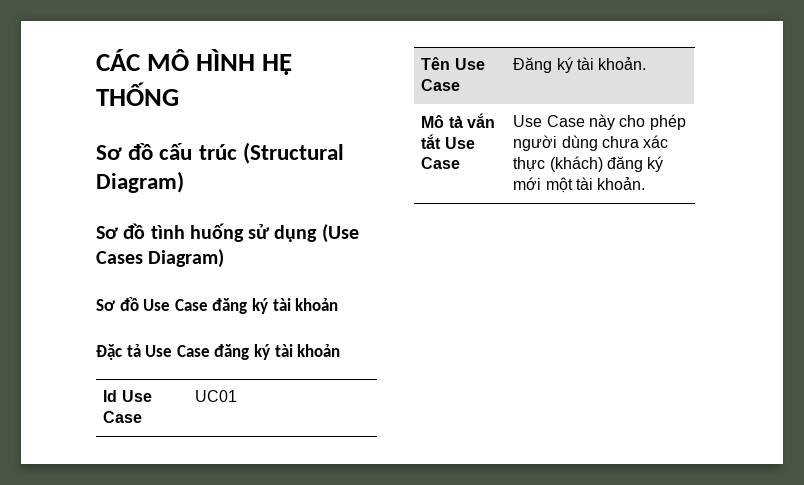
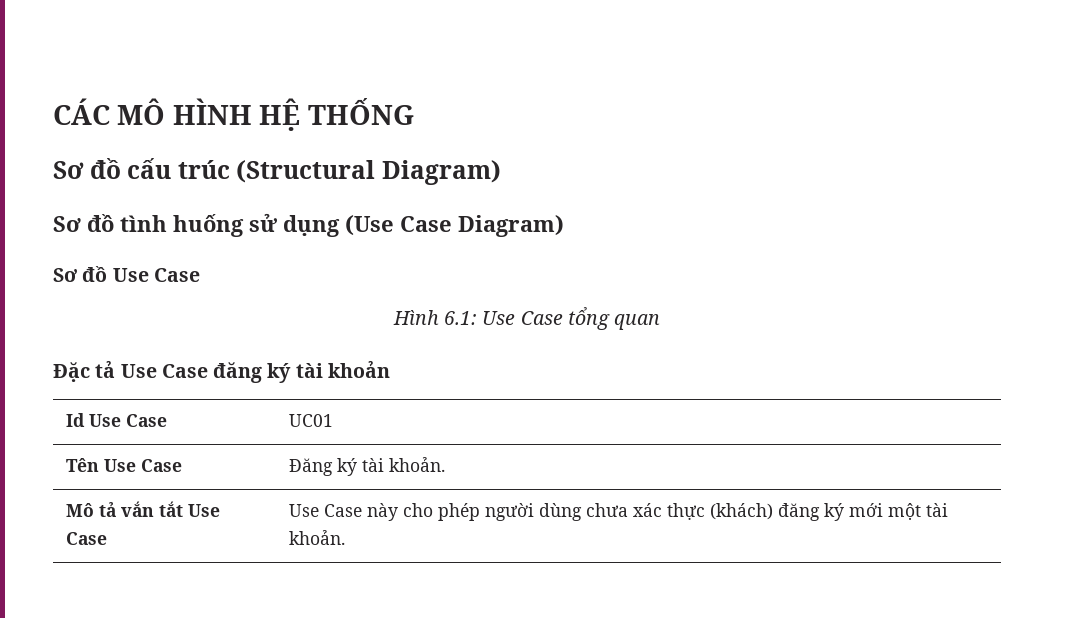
[96,251,143,264] Cases -> [400,216,452,232] Case
[212,298,339,314] đăng ký tài khoản -> [392,307,661,330] // Hình 6.1: Use Case tổng quan

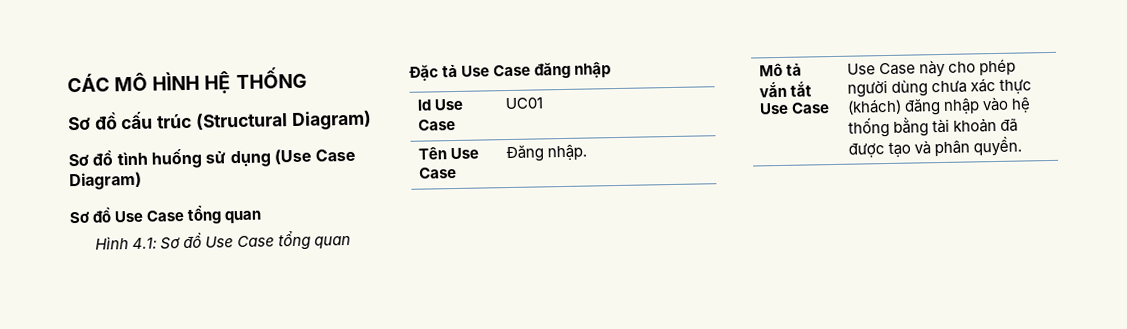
(200, 275) none -> [187,205,263,224] tổng quan
[444,311,478,325] 6.1: -> [131,232,202,250] 4.1: Sơ đồ
[267,360,390,383] ký tài khoản -> [574,61,612,79] nhập
[336,457,445,476] ký tài khoản. -> [547,143,588,162] nhập.
[823,503,948,521] [288,530,345,545] ký mới một tài khoản. -> [943,96,1032,115] [848,117,1019,138] [848,136,1023,158] nhập vào hệ thống bằng tài khoản đã được tạo và phân quyền.

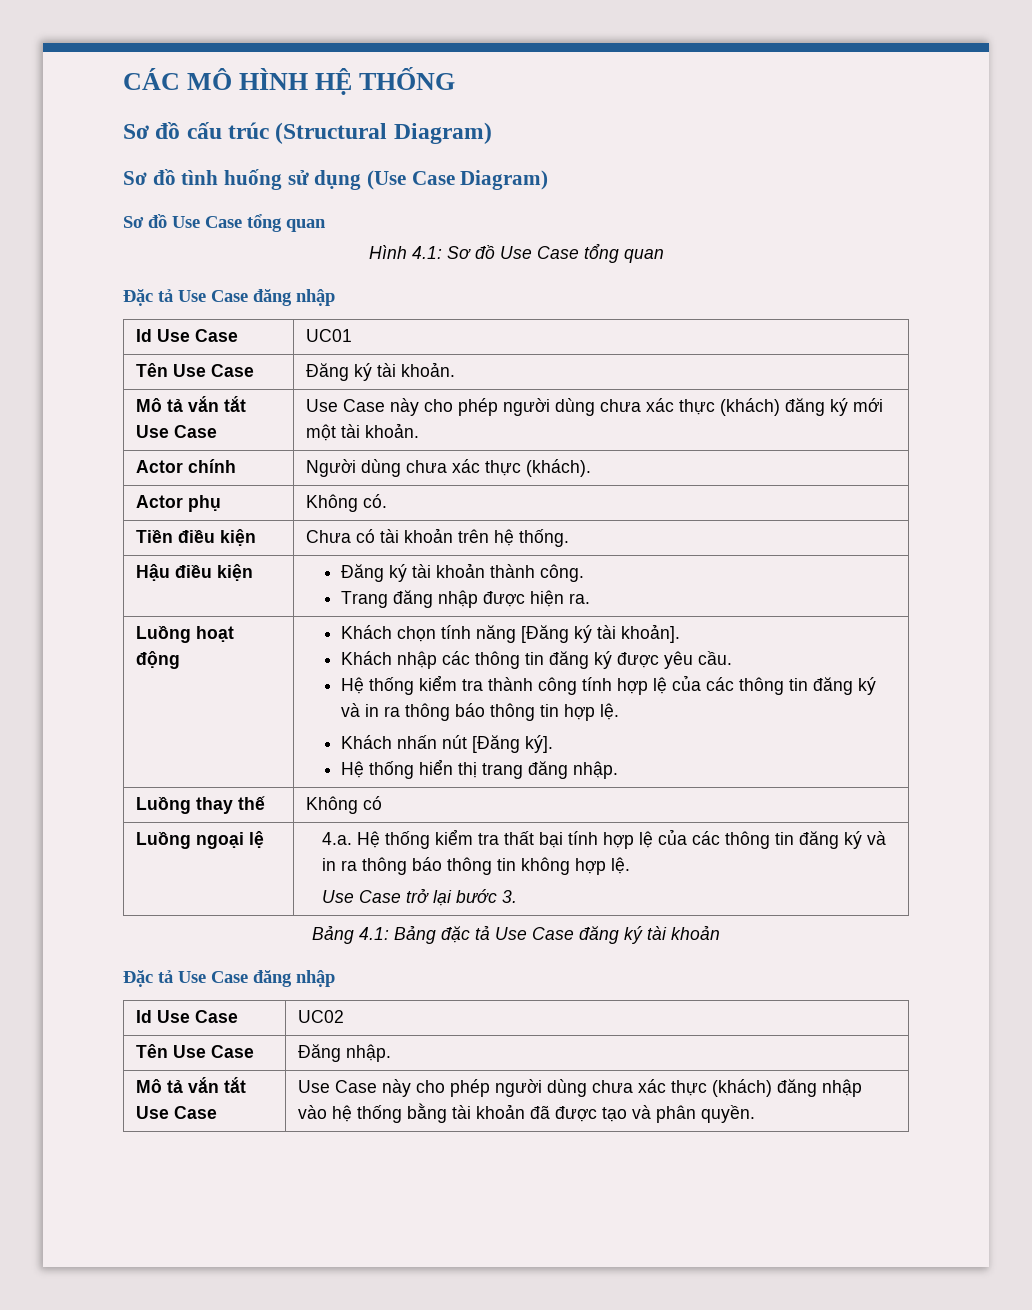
(544, 103) none -> [136,363,255,377] [306,362,456,381] [136,396,247,412] [136,425,218,438] [306,398,884,416] [306,423,420,441] [136,459,237,473] [306,459,592,477] [136,495,222,512] [306,494,388,512] [136,529,257,546] [306,528,570,547] [136,564,254,581] [340,563,584,582] [340,590,590,608] [136,626,235,643] [136,651,181,669] [340,624,680,643] [340,651,732,669] [340,675,876,695] [340,703,619,721] [340,735,553,753] [340,759,618,779] [136,796,266,814] [306,796,383,814] [136,831,265,849] [321,829,886,849] [321,857,630,875] [321,889,517,906] [312,926,720,944] [123,970,335,987] [136,1010,239,1023] [298,1010,345,1023] // Tên Use Case | Đăng ký tài khoản. // Mô tả vắn tắt Use Case | Use Case này cho phép người dùng chưa xác thực (khách) đăng ký mới một tài khoản. // Actor chính | Người dùng chưa xác thực (khách). // Actor phụ | Không có. // Tiền điều kiện | Chưa có tài khoản trên hệ thống. // Hậu điều kiện | Đăng ký tài khoản thành công. // Trang đăng nhập được hiện ra. // Luồng hoạt động | Khách chọn tính năng [Đăng ký tài khoản]. // Khách nhập các thông tin đăng ký được yêu cầu. // Hệ thống kiểm tra thành công tính hợp lệ của các thông tin đăng ký và in ra thông báo thông tin hợp lệ. // Khách nhấn nút [Đăng ký]. // Hệ thống hiển thị trang đăng nhập. // Luồng thay thế | Không có // Luồng ngoại lệ | 4.a. Hệ thống kiểm tra thất bại tính hợp lệ của các thông tin đăng ký và in ra thông báo thông tin không hợp lệ. // Use Case trở lại bước 3. // Bảng 4.1: Bảng đặc tả Use Case đăng ký tài khoản // Đặc tả Use Case đăng nhập // Id Use Case | UC02

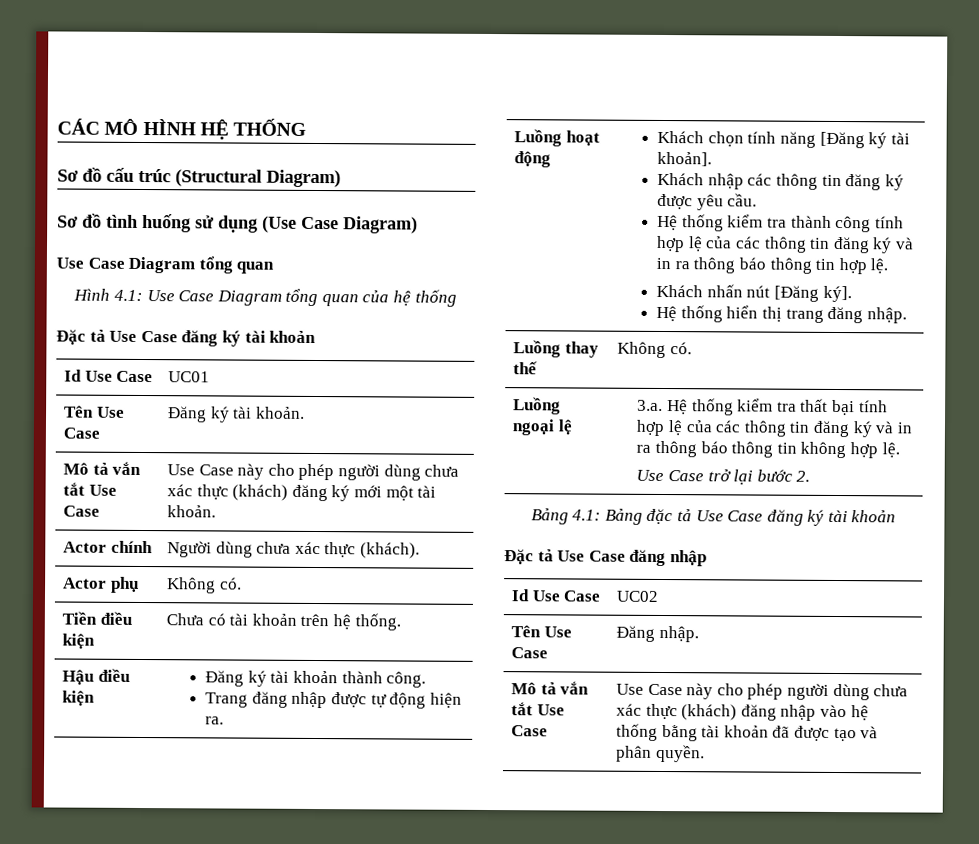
[123,214,242,228] Sơ đồ Use Case -> [56,256,196,274] Use Case Diagram
[446,244,664,263] [123,289,335,306] Sơ đồ Use Case tổng quan // Đặc tả Use Case đăng nhập -> [146,288,457,307] [56,329,317,347] Use Case Diagram tổng quan của hệ thống // Đặc tả Use Case đăng ký tài khoản
(525, 599) none -> [370,692,427,709] tự động
[363,796,383,810] có -> [669,342,692,355] có.
[321,832,352,845] 4.a. -> [637,399,664,411] 3.a.
[501,890,517,903] 3. -> [796,470,811,482] 2.

